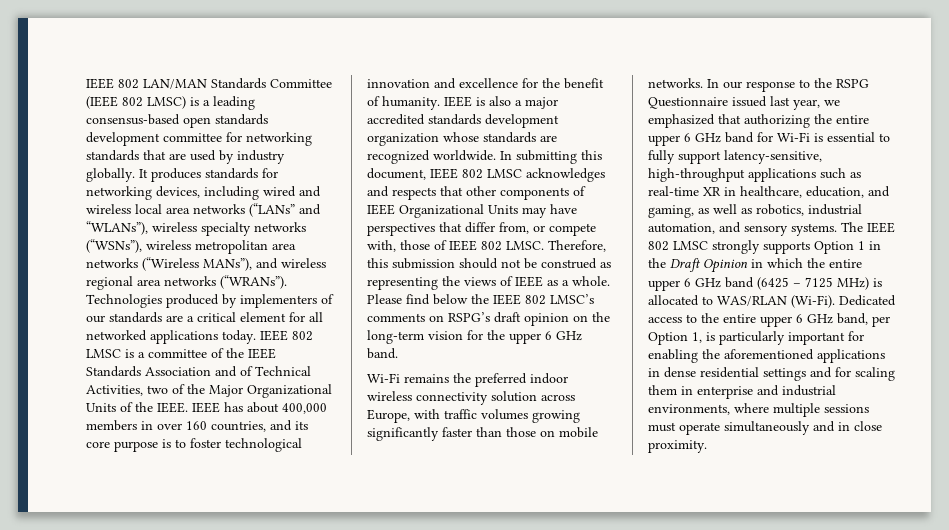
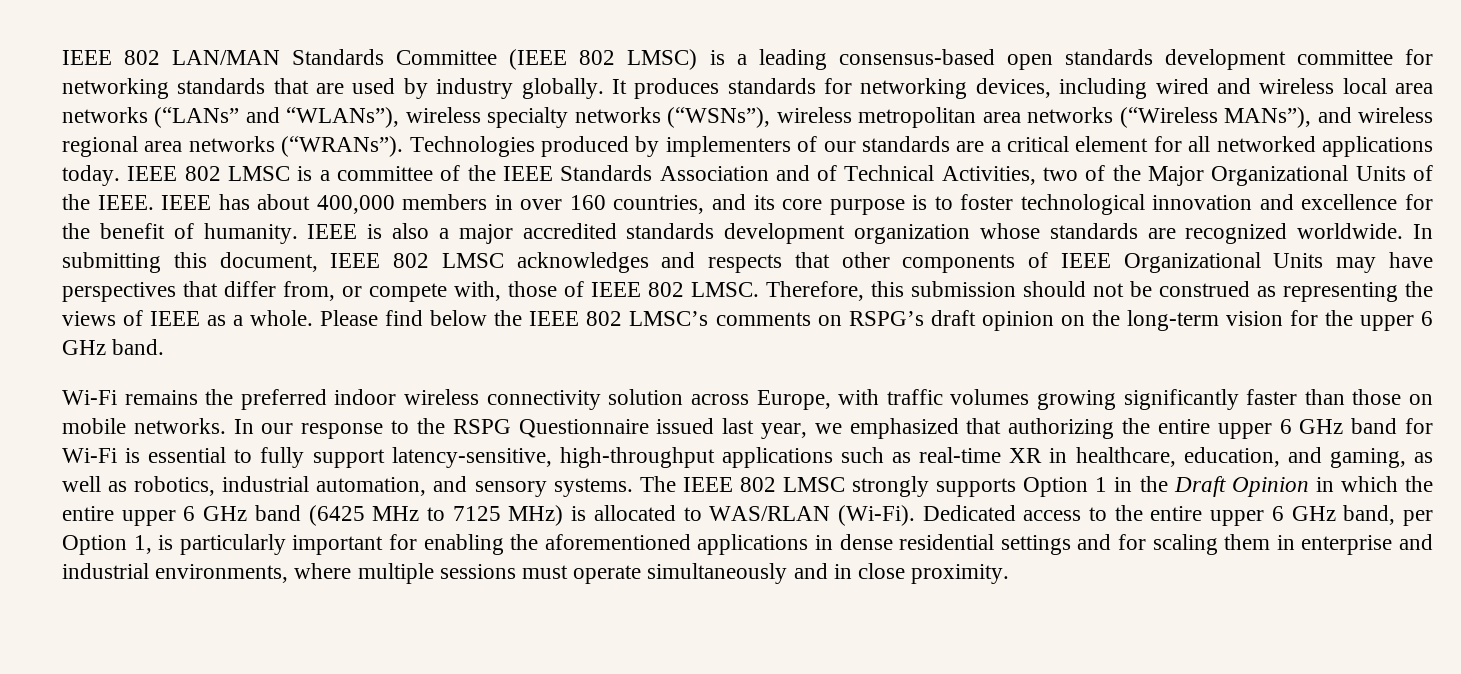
[793,283,801,287] – -> [372,506,445,521] MHz to

